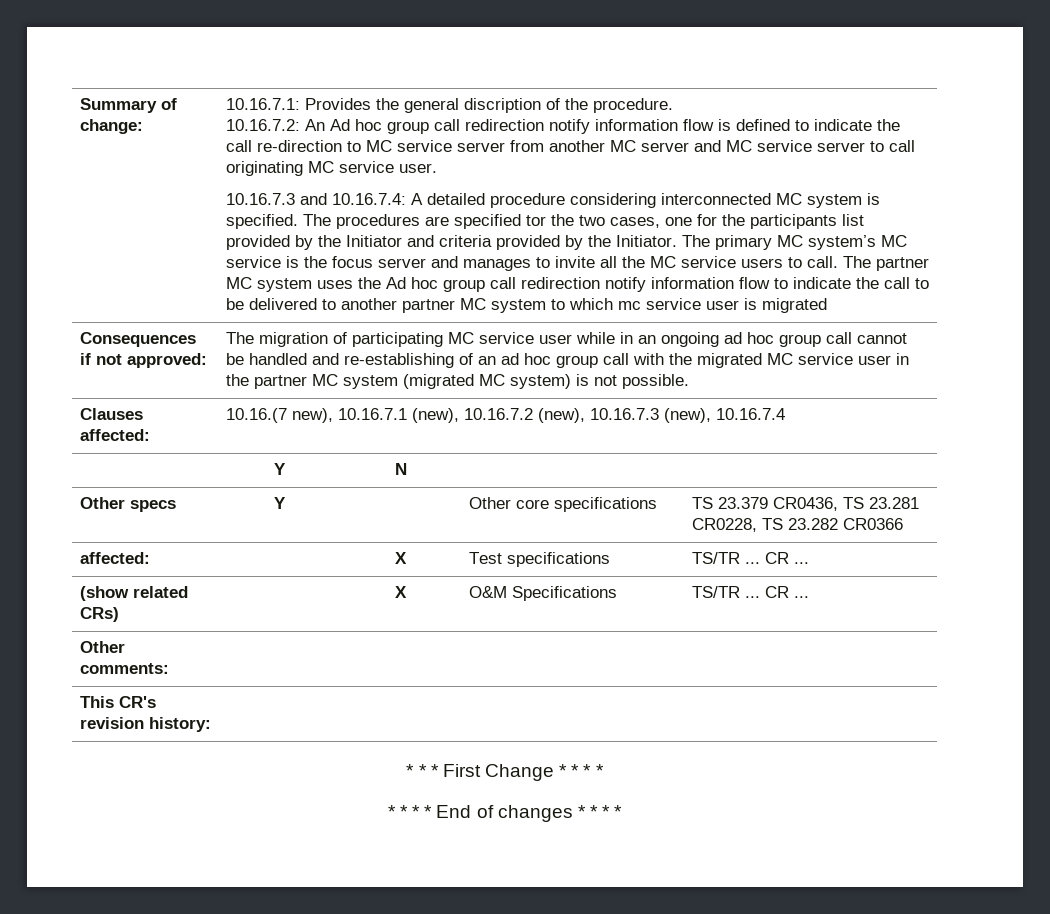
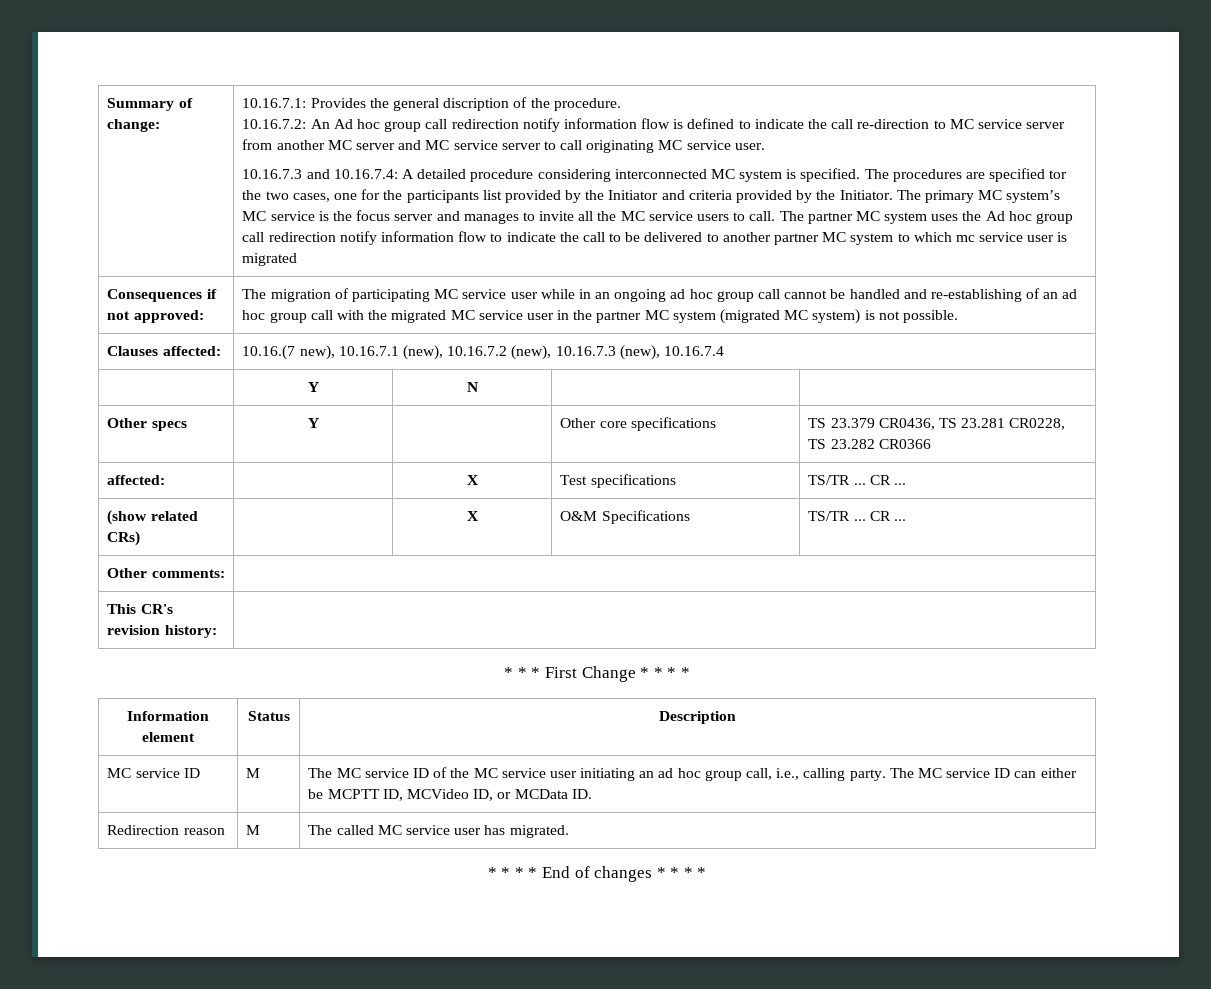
(604, 770) none -> [127,711,209,721] [142,732,195,742] [247,711,290,721] [659,711,736,724] [107,768,200,778] [246,768,261,778] [308,767,1077,781] [308,789,592,801] [107,825,225,835] [246,825,261,835] [308,825,569,838] // Information element | Status | Description // MC service ID | M | The MC service ID of the MC service user initiating an ad hoc group call, i.e., calling party. The MC service ID can either be MCPTT ID, MCVideo ID, or MCData ID. // Redirection reason | M | The called MC service user has migrated.

